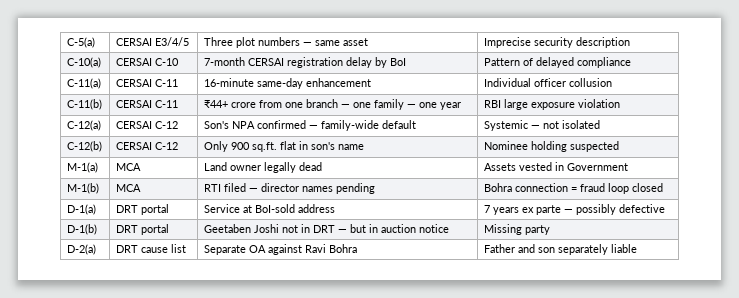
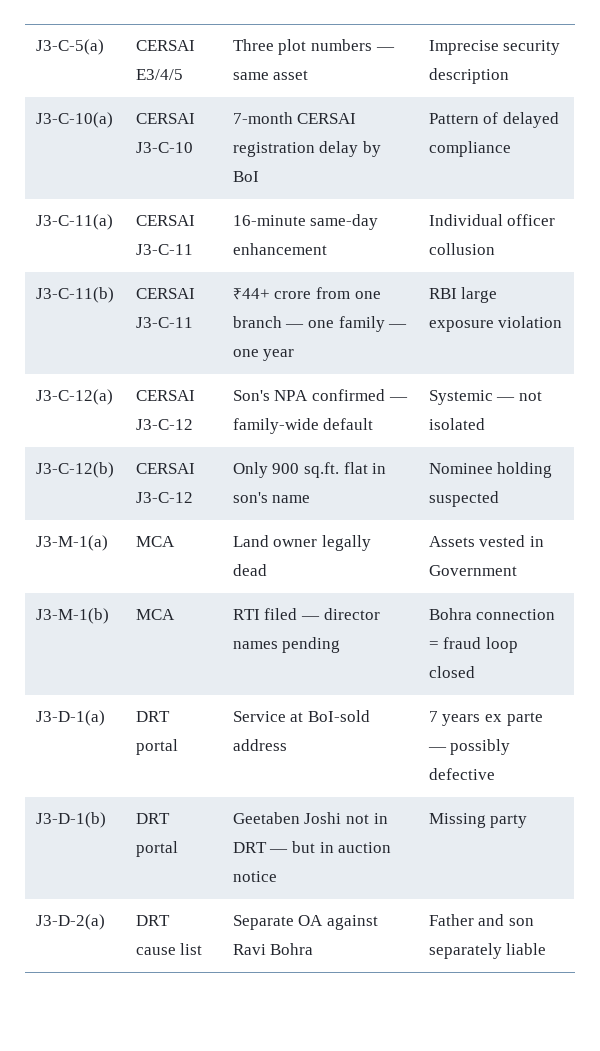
[66,37,95,48] C-5(a) -> [35,39,104,55] J3-C-5(a)
[66,57,101,68] [115,58,179,66] C-10(a) | CERSAI C-10 -> [35,112,113,128] [135,113,195,124] [135,142,193,153] J3-C-10(a) | CERSAI J3-C-10
[66,78,101,89] [115,79,178,87] C-11(a) | CERSAI C-11 -> [35,214,113,230] [135,215,195,226] [135,244,193,255] J3-C-11(a) | CERSAI J3-C-11
[66,99,102,110] [115,100,178,108] C-11(b) | CERSAI C-11 -> [35,287,114,303] [135,288,195,299] [135,317,193,328] J3-C-11(b) | CERSAI J3-C-11
[66,120,101,131] [115,121,178,129] C-12(a) | CERSAI C-12 -> [35,389,113,405] [135,390,195,401] [135,419,193,430] J3-C-12(a) | CERSAI J3-C-12
[66,141,102,152] [115,142,178,150] C-12(b) | CERSAI C-12 -> [35,462,114,478] [135,463,195,474] [135,492,193,503] J3-C-12(b) | CERSAI J3-C-12
[66,162,98,173] M-1(a) -> [35,535,108,551] J3-M-1(a)
[66,183,99,194] M-1(b) -> [35,608,109,624] J3-M-1(b)
[66,204,96,215] D-1(a) -> [35,710,105,726] J3-D-1(a)
[66,224,97,235] D-1(b) -> [35,812,106,828] J3-D-1(b)
[66,244,96,255] D-2(a) -> [35,914,105,930] J3-D-2(a)

